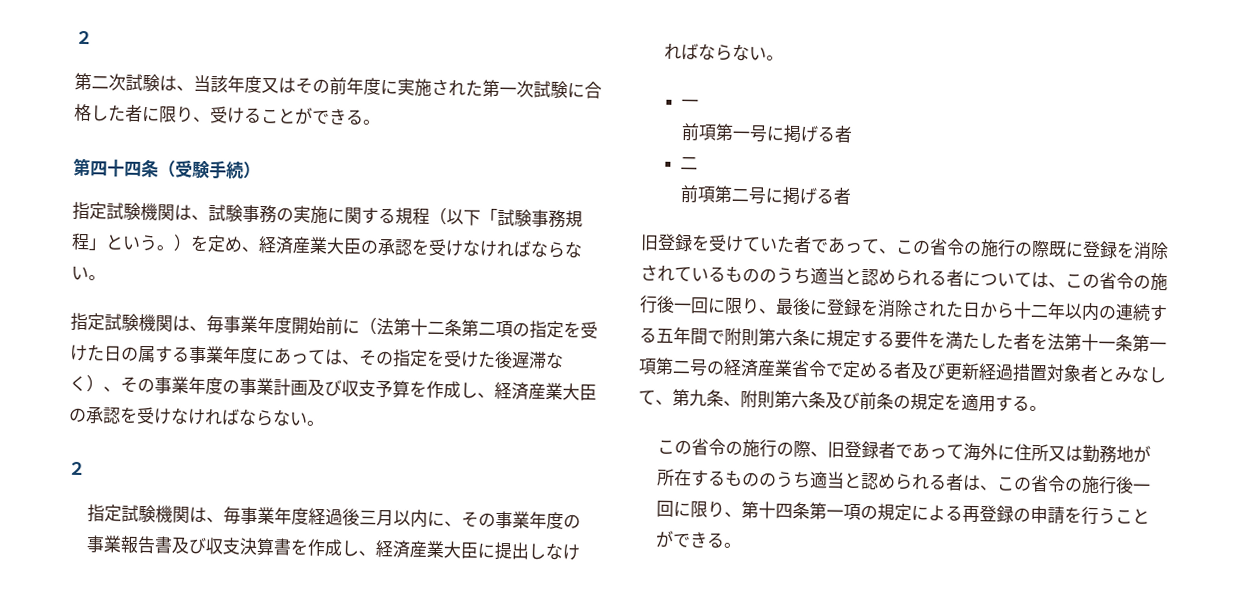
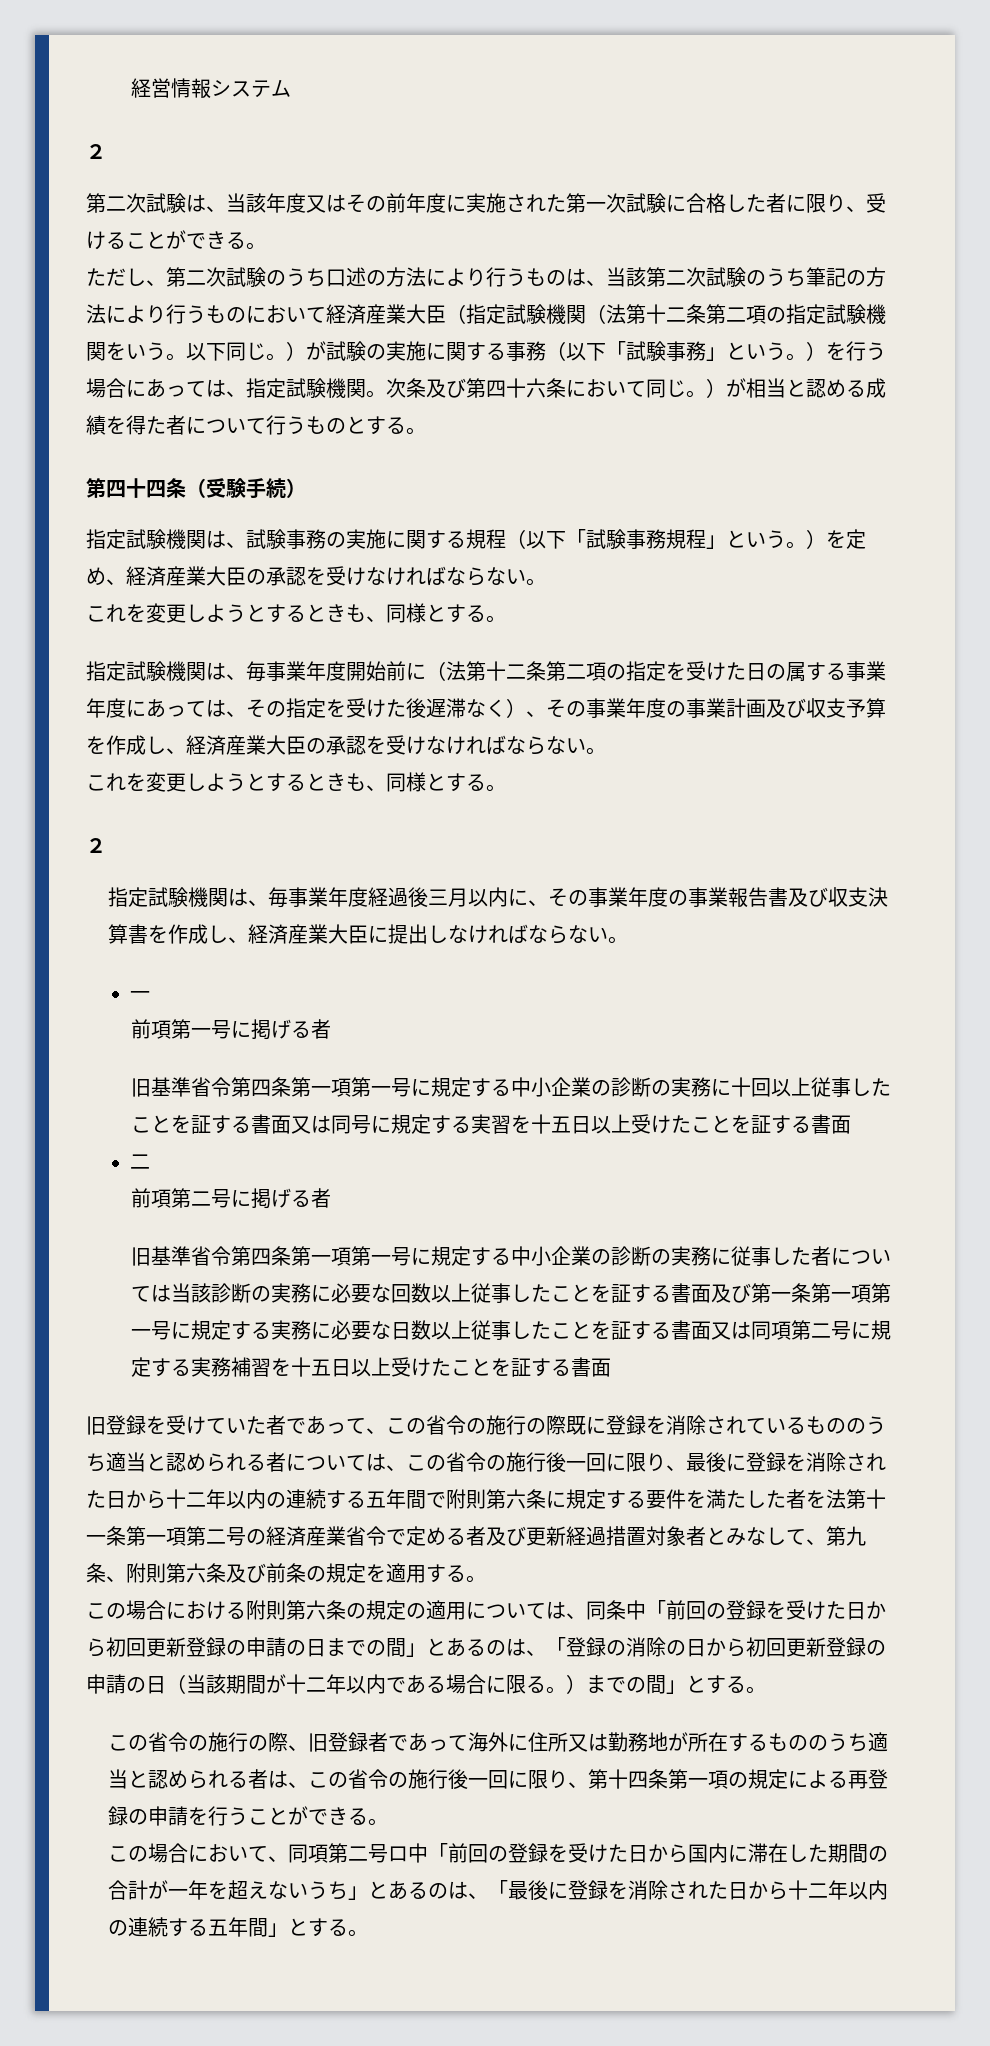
(75, 37) none -> [130,78,291,99] 経営情報システム //
(381, 122) none -> [86,267,886,288] [86,304,886,325] [86,341,886,362] [86,378,886,399] [86,415,426,435] // ただし、第二次試験のうち口述の方法により行うものは、当該第二次試験のうち筆記の方法により行うものにおいて経済産業大臣（指定試験機関（法第十二条第二項の指定試験機関をいう。以下同じ。）が試験の実施に関する事務（以下「試験事務」という。）を行う場合にあっては、指定試験機関。次条及び第四十六条において同じ。）が相当と認める成績を得た者について行うものとする。
(106, 278) none -> [86,603,506,623] // これを変更しようとするときも、同様とする。
(325, 423) none -> [86,772,506,792] // これを変更しようとするときも、同様とする。
(854, 134) none -> [130,1077,891,1097] [130,1114,851,1134] // 旧基準省令第四条第一項第一号に規定する中小企業の診断の実務に十回以上従事したことを証する書面又は同号に規定する実習を十五日以上受けたことを証する書面
(853, 196) none -> [130,1246,891,1266] [130,1283,891,1303] [130,1320,891,1340] [130,1357,611,1377] // 旧基準省令第四条第一項第一号に規定する中小企業の診断の実務に従事した者については当該診断の実務に必要な回数以上従事したことを証する書面及び第一条第一項第一号に規定する実務に必要な日数以上従事したことを証する書面又は同項第二号に規定する実務補習を十五日以上受けたことを証する書面
(1047, 408) none -> [86,1600,886,1620] [86,1637,886,1657] [86,1674,766,1694] // この場合における附則第六条の規定の適用については、同条中「前回の登録を受けた日から初回更新登録の申請の日までの間」とあるのは、「登録の消除の日から初回更新登録の申請の日（当該期間が十二年以内である場合に限る。）までの間」とする。
(742, 545) none -> [108,1843,889,1863] [108,1880,889,1900] [108,1917,369,1937] // この場合において、同項第二号ロ中「前回の登録を受けた日から国内に滞在した期間の合計が一年を超えないうち」とあるのは、「最後に登録を消除された日から十二年以内の連続する五年間」とする。

